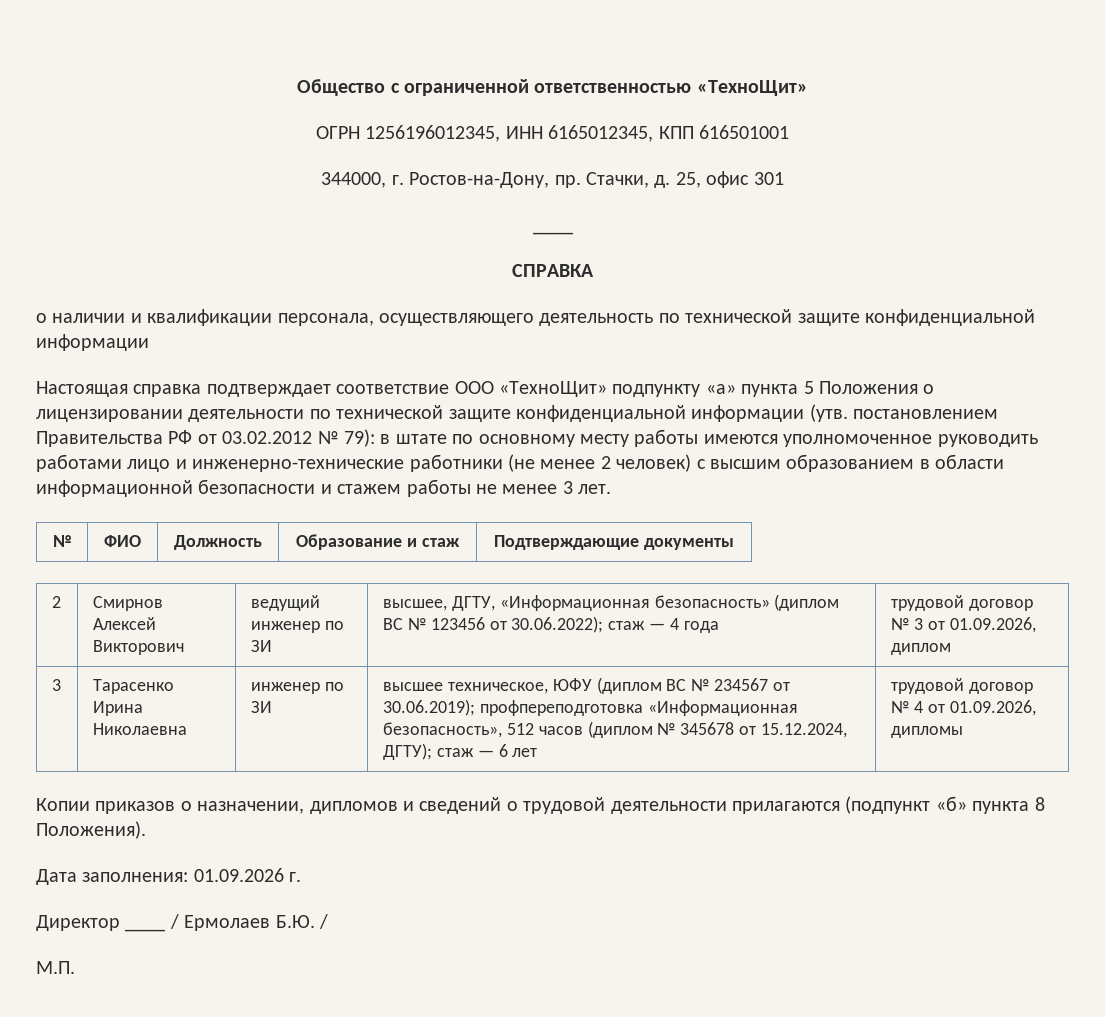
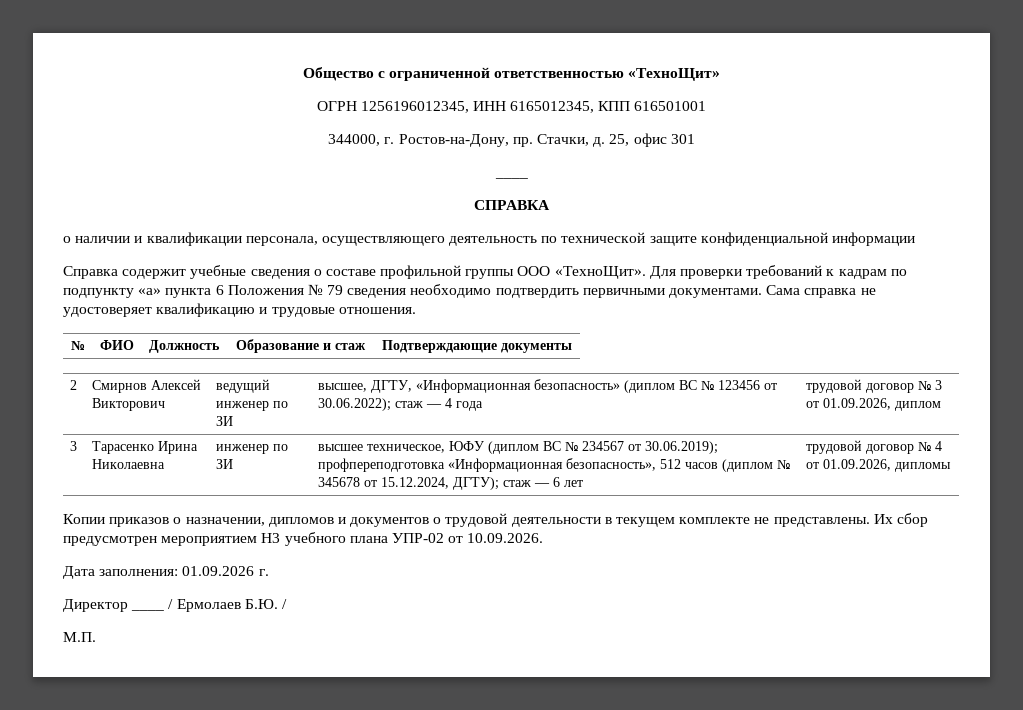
[36,381,935,397] [36,404,999,422] [36,429,1038,447] [36,454,1005,472] [36,479,612,497] Настоящая справка подтверждает соответствие ООО «ТехноЩит» подпункту «а» пункта 5 Положения о лицензировании деятельности по технической защите конфиденциальной информации (утв. постановлением Правительства РФ от 03.02.2012 № 79): в штате по основному месту работы имеются уполномоченное руководить работами лицо и инженерно-технические работники (не менее 2 человек) с высшим образованием в области информационной безопасности и стажем работы не менее 3 лет. -> [63,265,907,279] [63,284,876,298] [63,303,416,317] Справка содержит учебные сведения о составе профильной группы ООО «ТехноЩит». Для проверки требований к кадрам по подпункту «а» пункта 6 Положения № 79 сведения необходимо подтвердить первичными документами. Сама справка не удостоверяет квалификацию и трудовые отношения.
[419,797,502,814] сведений -> [350,517,430,527] документов
[731,796,1045,814] [36,821,146,839] прилагаются (подпункт «б» пункта 8 Положения). -> [604,513,928,527] [63,532,544,546] в текущем комплекте не представлены. Их сбор предусмотрен мероприятием Н3 учебного плана УПР-02 от 10.09.2026.

